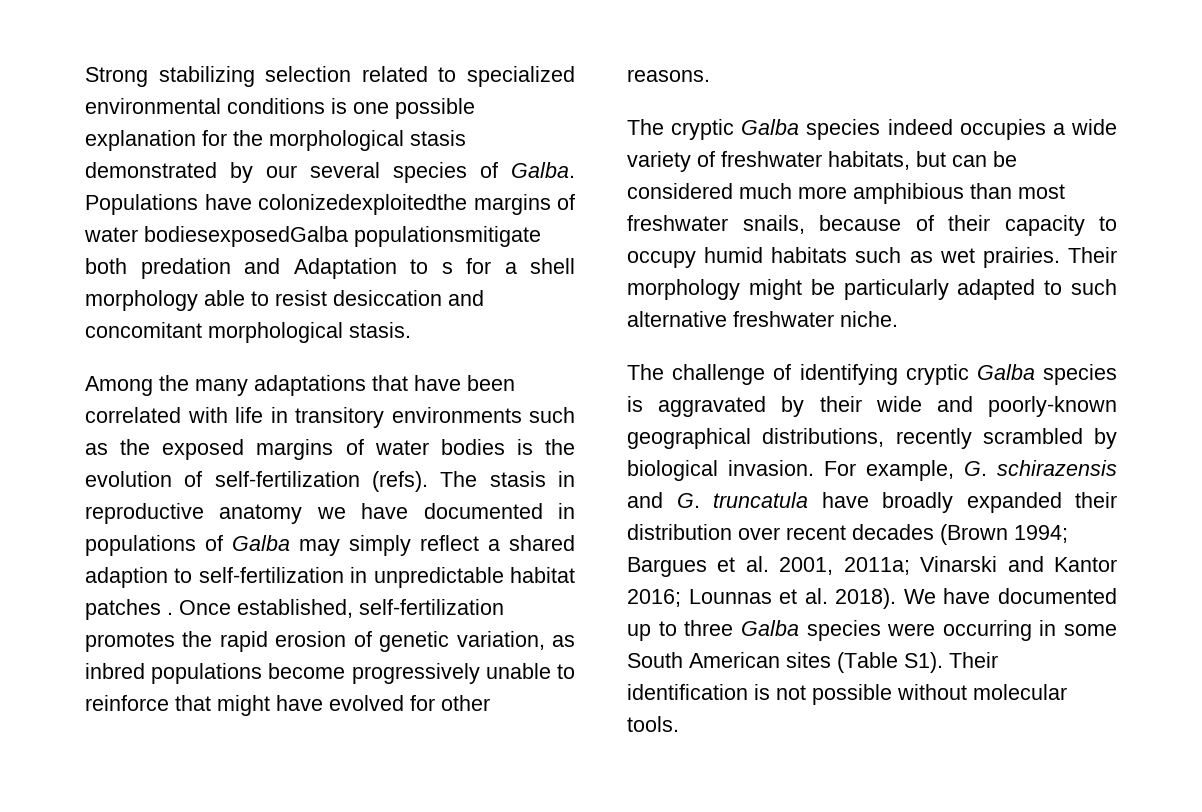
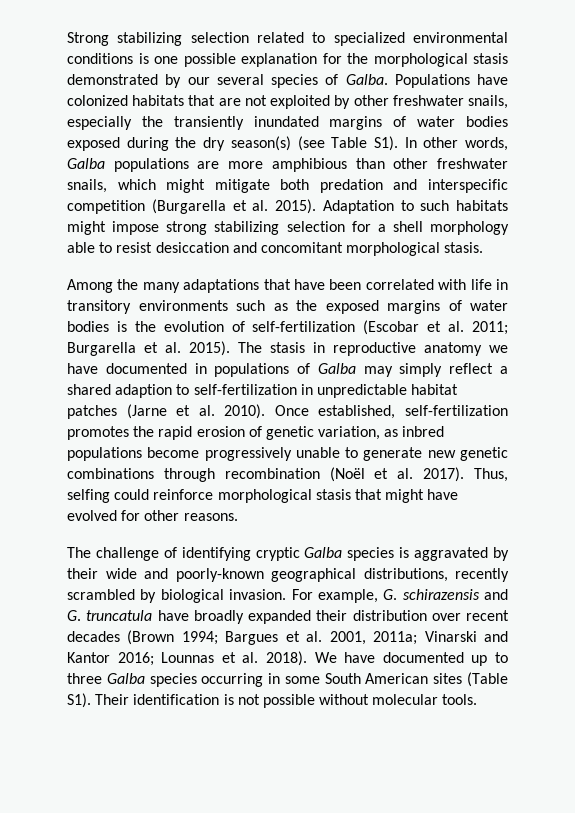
[258,194,575,215] [84,226,541,247] [85,258,453,279] colonizedexploitedthe margins of water bodiesexposedGalba populationsmitigate both predation and Adaptation to s -> [67,95,508,109] [67,116,508,130] [67,136,508,151] [67,158,509,172] [67,179,508,193] [67,199,508,214] [67,221,345,235] colonized habitats that are not exploited by other freshwater snails, especially the transiently inundated margins of water bodies exposed during the dry season(s) (see Table S1). In other words, Galba populations are more amphibious than other freshwater snails, which might mitigate both predation and interspecific competition (Burgarella et al. 2015). Adaptation to such habitats might impose strong stabilizing selection
[371,471,428,492] (refs). -> [363,320,509,335] [67,341,230,356] (Escobar et al. 2011; Burgarella et al. 2015).
[167,612,173,615] . -> [126,404,266,419] (Jarne et al. 2010).
[85,695,169,711] reinforce -> [363,447,508,461] [67,467,508,482] [67,489,351,503] generate new genetic combinations through recombination (Noël et al. 2017). Thus, selfing could reinforce morphological stasis
[627,119,1117,140] [627,151,1017,172] [627,183,1065,204] [627,215,1117,236] [627,247,1117,268] [627,279,1117,300] [627,311,898,327] // The cryptic Galba species indeed occupies a wide variety of freshwater habitats, but can be considered much more amphibious than most freshwater snails, because of their capacity to occupy humid habitats such as wet prairies. Their morphology might be particularly adapted to such alternative freshwater niche. -> (238, 517) none
[887,623,936,636] were -> (197, 680) none

